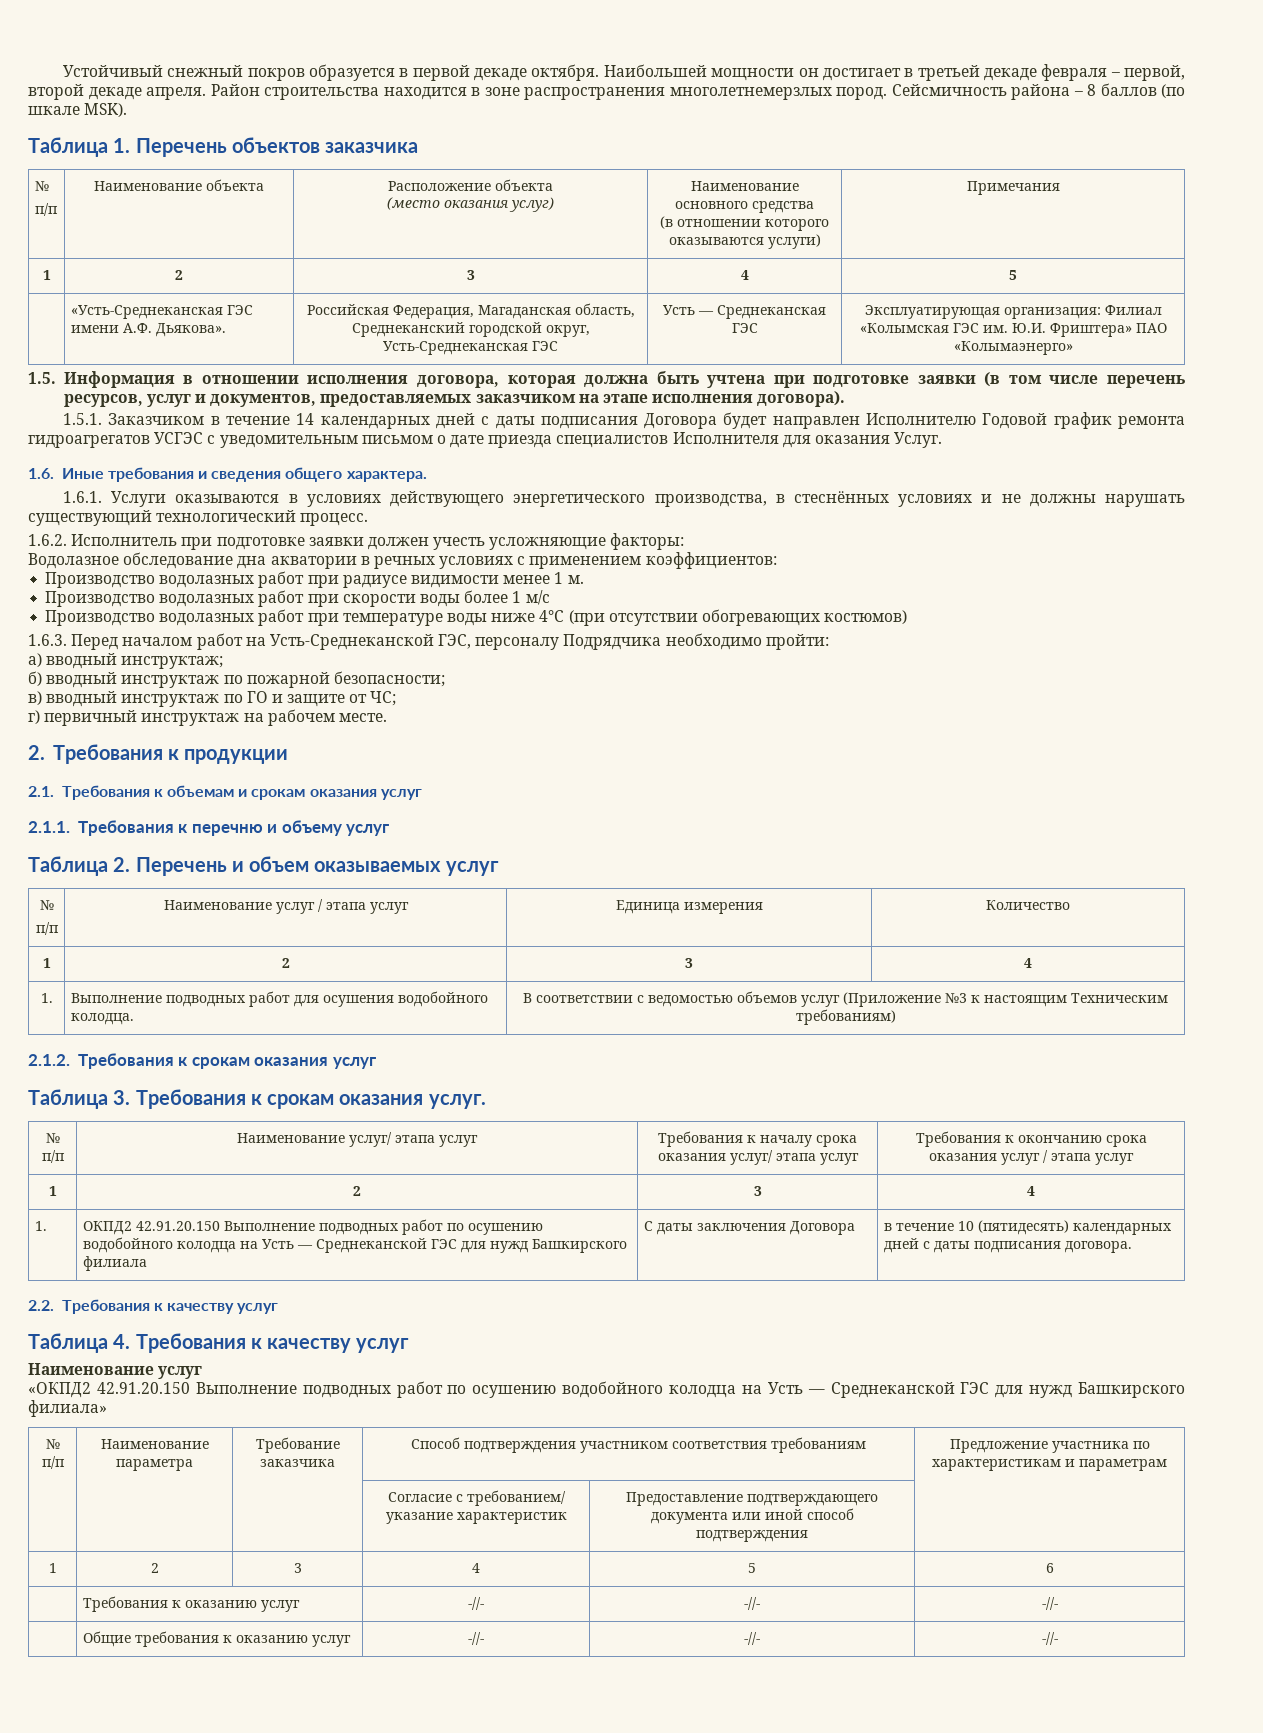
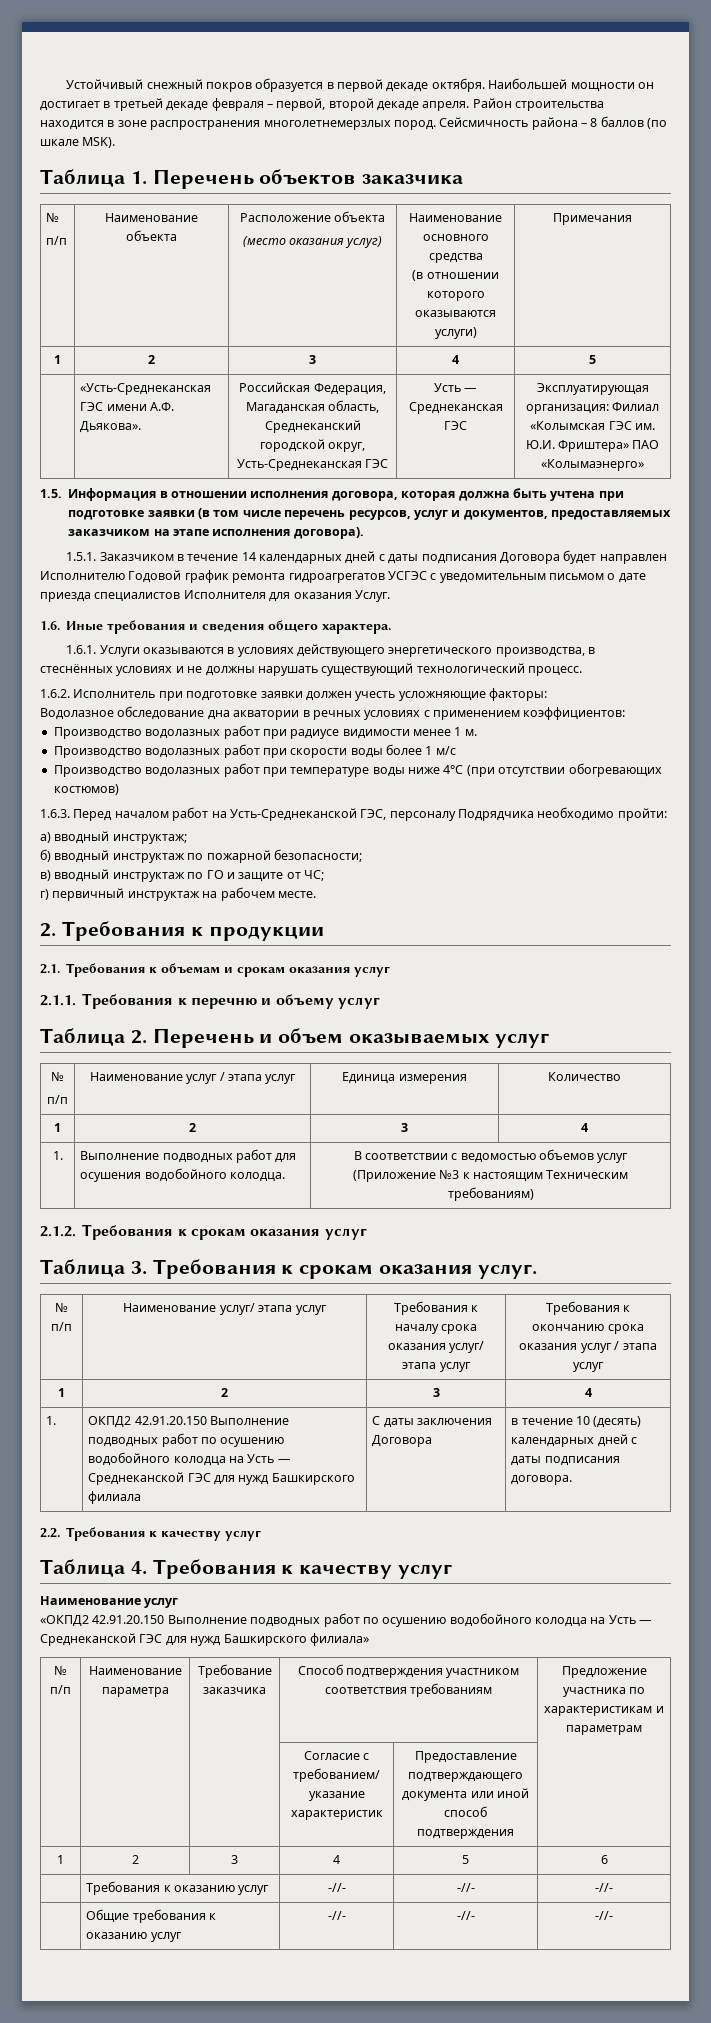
[977,1220,1069,1235] (пятидесять) -> [593,1416,642,1428] (десять)

